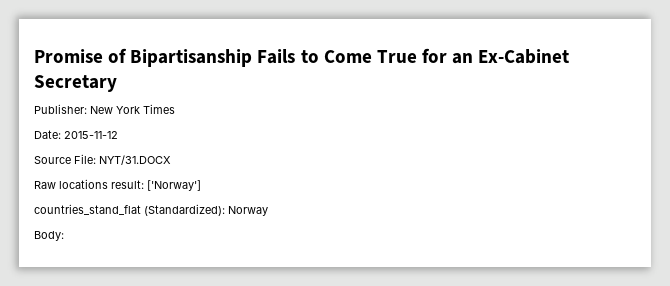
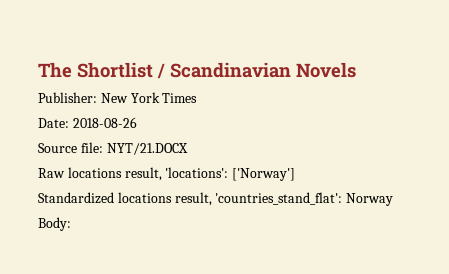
[34,48,570,67] [34,75,117,92] Promise of Bipartisanship Fails to Come True for an Ex-Cabinet Secretary -> [38,62,356,79] The Shortlist / Scandinavian Novels
[64,131,118,139] 2015-11-12 -> [72,117,137,128] 2018-08-26
[74,154,171,165] File: NYT/31.DOCX -> [80,142,188,155] file: NYT/21.DOCX
[111,180,144,189] result: -> [124,167,229,181] result, 'locations':
[34,204,225,216] countries_stand_flat (Standardized): -> [38,192,343,206] Standardized locations result, 'countries_stand_flat':

